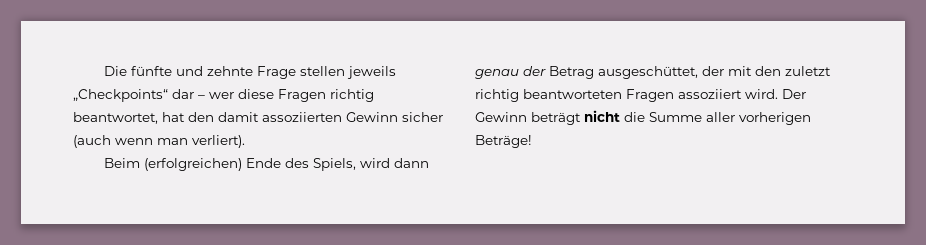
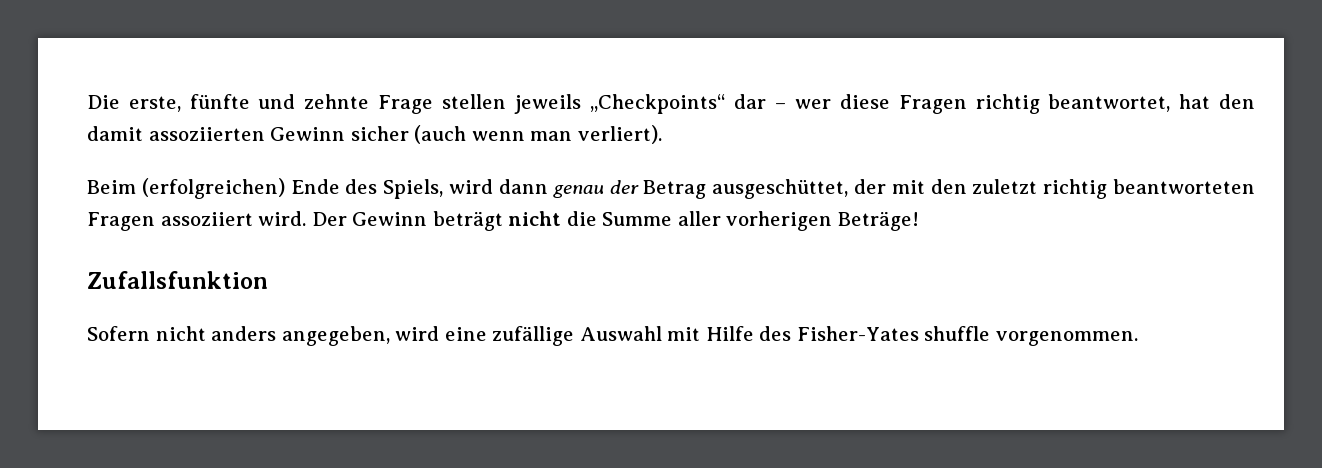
(128, 71) none -> [128,96,181,112] erste,
(532, 141) none -> [87,271,268,289] [87,326,1138,346] // Zufallsfunktion // Sofern nicht anders angegeben, wird eine zufällige Auswahl mit Hilfe des Fisher-Yates shuffle vorgenommen.

